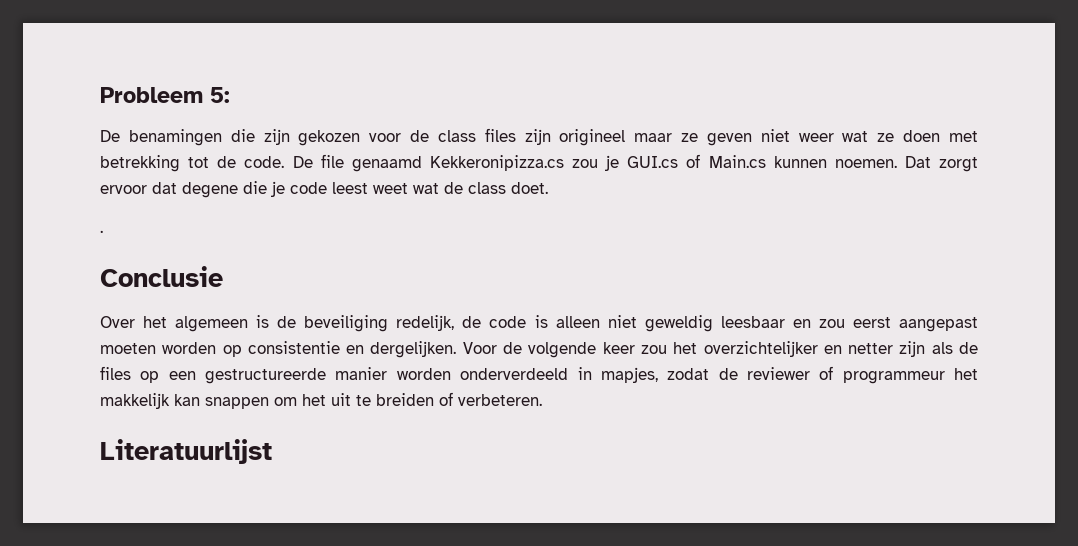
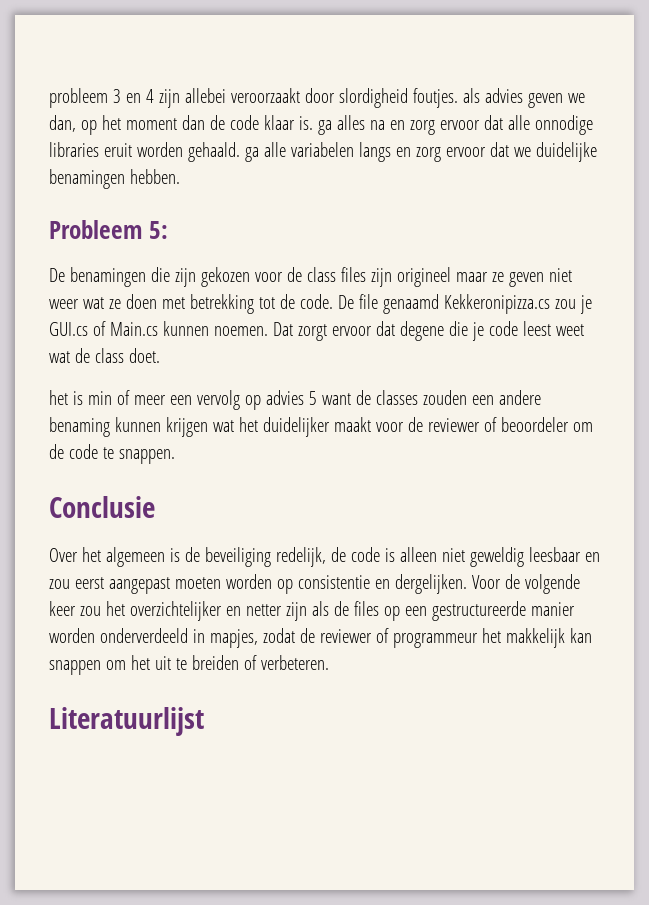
(100, 95) none -> [49,88,585,108] [49,115,593,135] [49,142,597,162] [49,169,180,189] probleem 3 en 4 zijn allebei veroorzaakt door slordigheid foutjes. als advies geven we dan, op het moment dan de code klaar is. ga alles na en zorg ervoor dat alle onnodige libraries eruit worden gehaald. ga alle variabelen langs en zorg ervoor dat we duidelijke benamingen hebben. //
[100,230,103,233] . -> [49,390,541,410] [49,417,593,437] [49,444,175,464] het is min of meer een vervolg op advies 5 want de classes zouden een andere benaming kunnen krijgen wat het duidelijker maakt voor de reviewer of beoordeler om de code te snappen.

